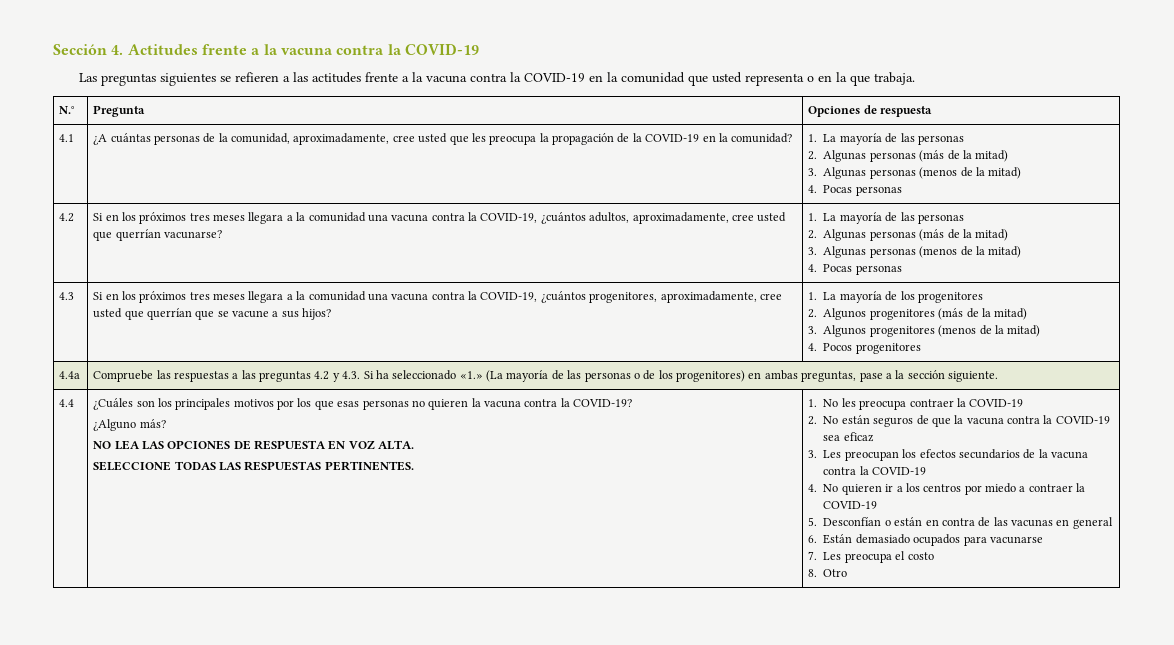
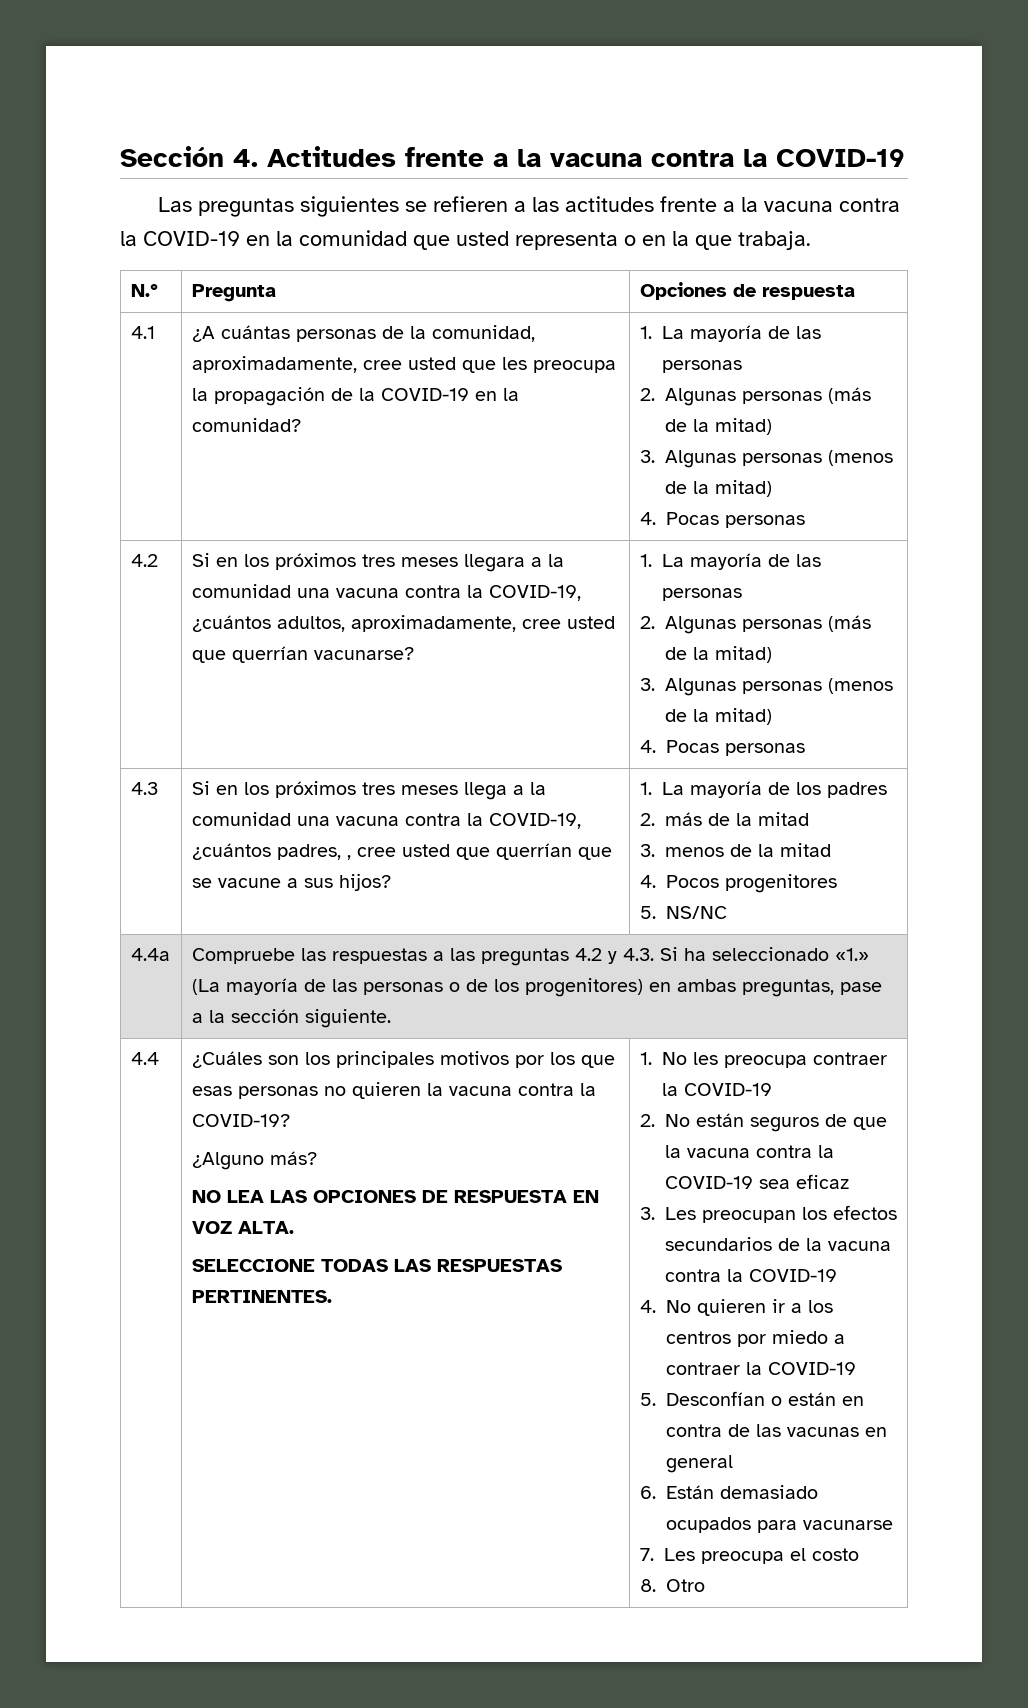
[248,291,757,303] llegara a la comunidad una vacuna contra la COVID-19, ¿cuántos progenitores, aproximadamente, -> [463,782,546,800] [191,812,581,829] [191,843,351,860] llega a la comunidad una vacuna contra la COVID-19, ¿cuántos padres, ,
[917,292,983,303] [808,308,1028,320] [808,325,1041,337] progenitores // 2. Algunos progenitores (más de la mitad) // 3. Algunos progenitores (menos de la mitad) -> [826,782,887,798] [639,812,809,826] [639,843,831,857] padres // 2. más de la mitad // 3. menos de la mitad
(921, 348) none -> [639,906,727,919] // 5. NS/NC

